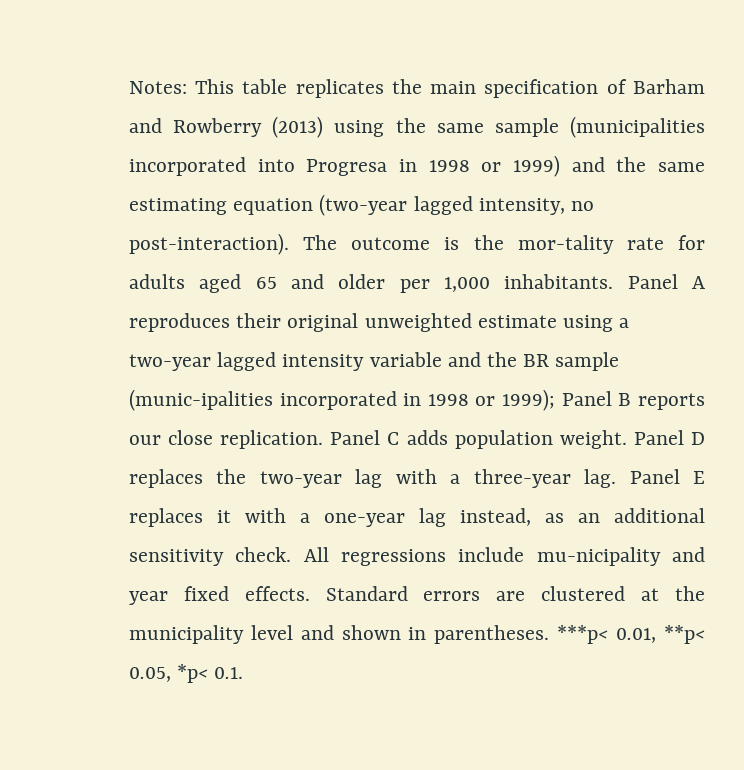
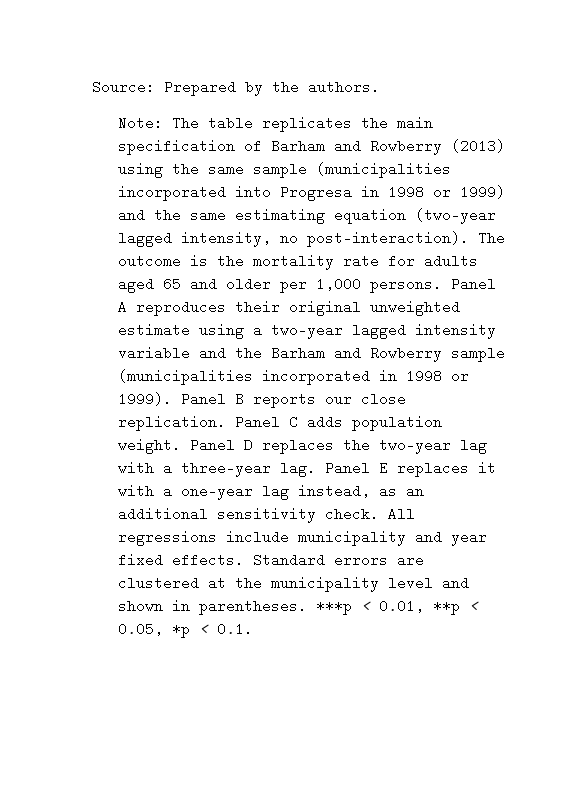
[128,79,235,94] Notes: This -> [92,80,381,96] [117,116,199,130] Source: Prepared by the authors. // Note: The
[517,235,614,254] mor-tality -> [252,254,334,270] mortality
[504,274,614,289] inhabitants. -> [369,277,442,293] persons.
[523,352,620,371] [128,389,273,411] BR sample (munic-ipalities -> [270,346,505,362] [117,369,253,385] Barham and Rowberry sample (municipalities
[502,389,556,411] 1999); -> [117,392,172,406] 1999).
[536,547,661,566] mu-nicipality -> [297,530,406,546] municipality
[557,625,705,644] [128,664,209,683] ***p< 0.01, **p< 0.05, *p< -> [315,599,479,615] [117,622,209,638] ***p < 0.01, **p < 0.05, *p <

